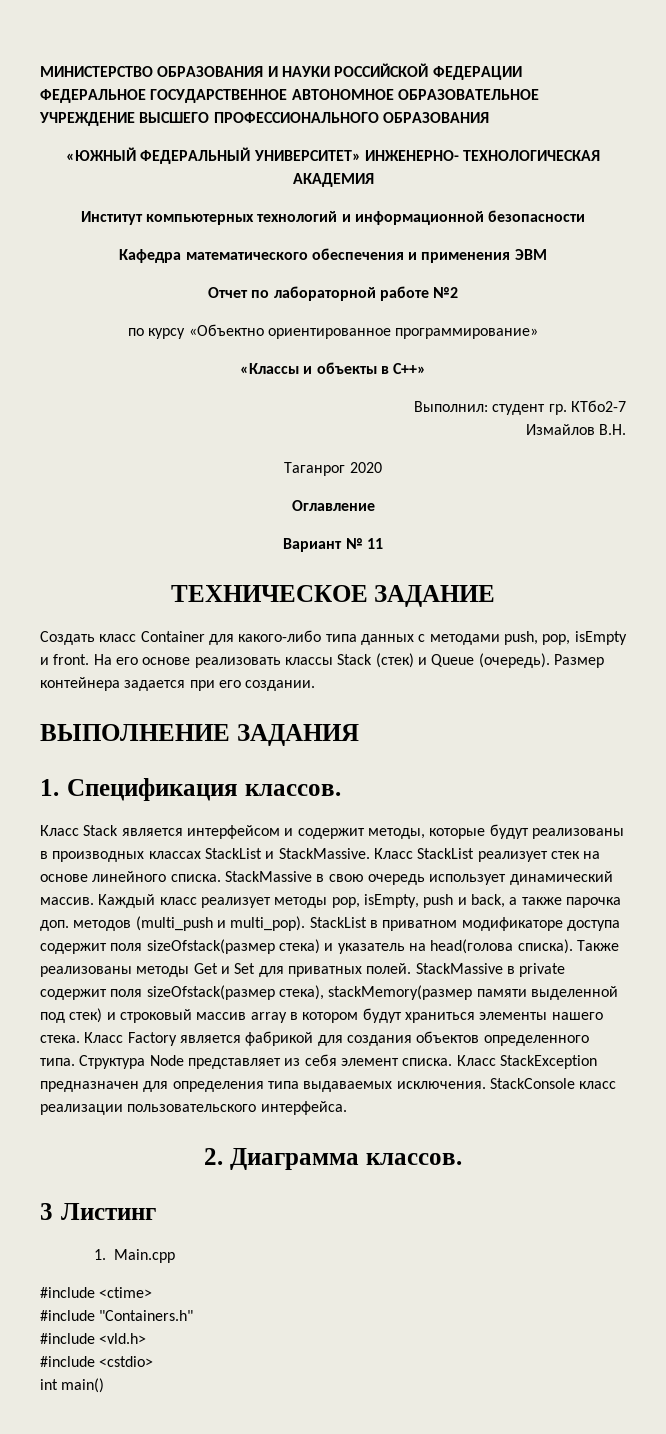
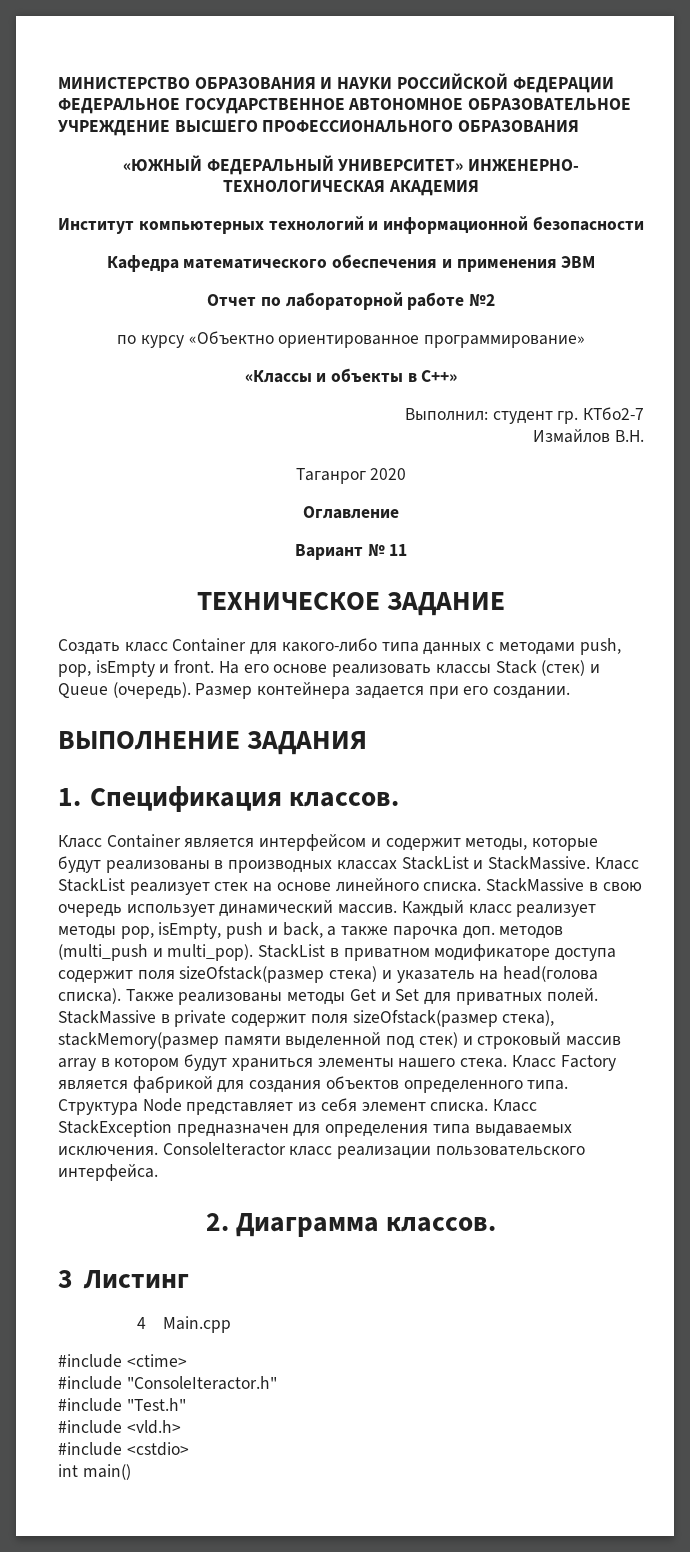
[83,825,119,836] Stack -> [106,834,181,848] Container
[489,1078,575,1089] StackConsole -> [162,1142,286,1156] ConsoleIteractor
[94,1249,107,1260] 1. -> [137,1317,147,1329] 4
[99,1310,194,1321] "Containers.h" -> [126,1376,277,1390] [58,1398,186,1412] "ConsoleIteractor.h" // #include "Test.h"

